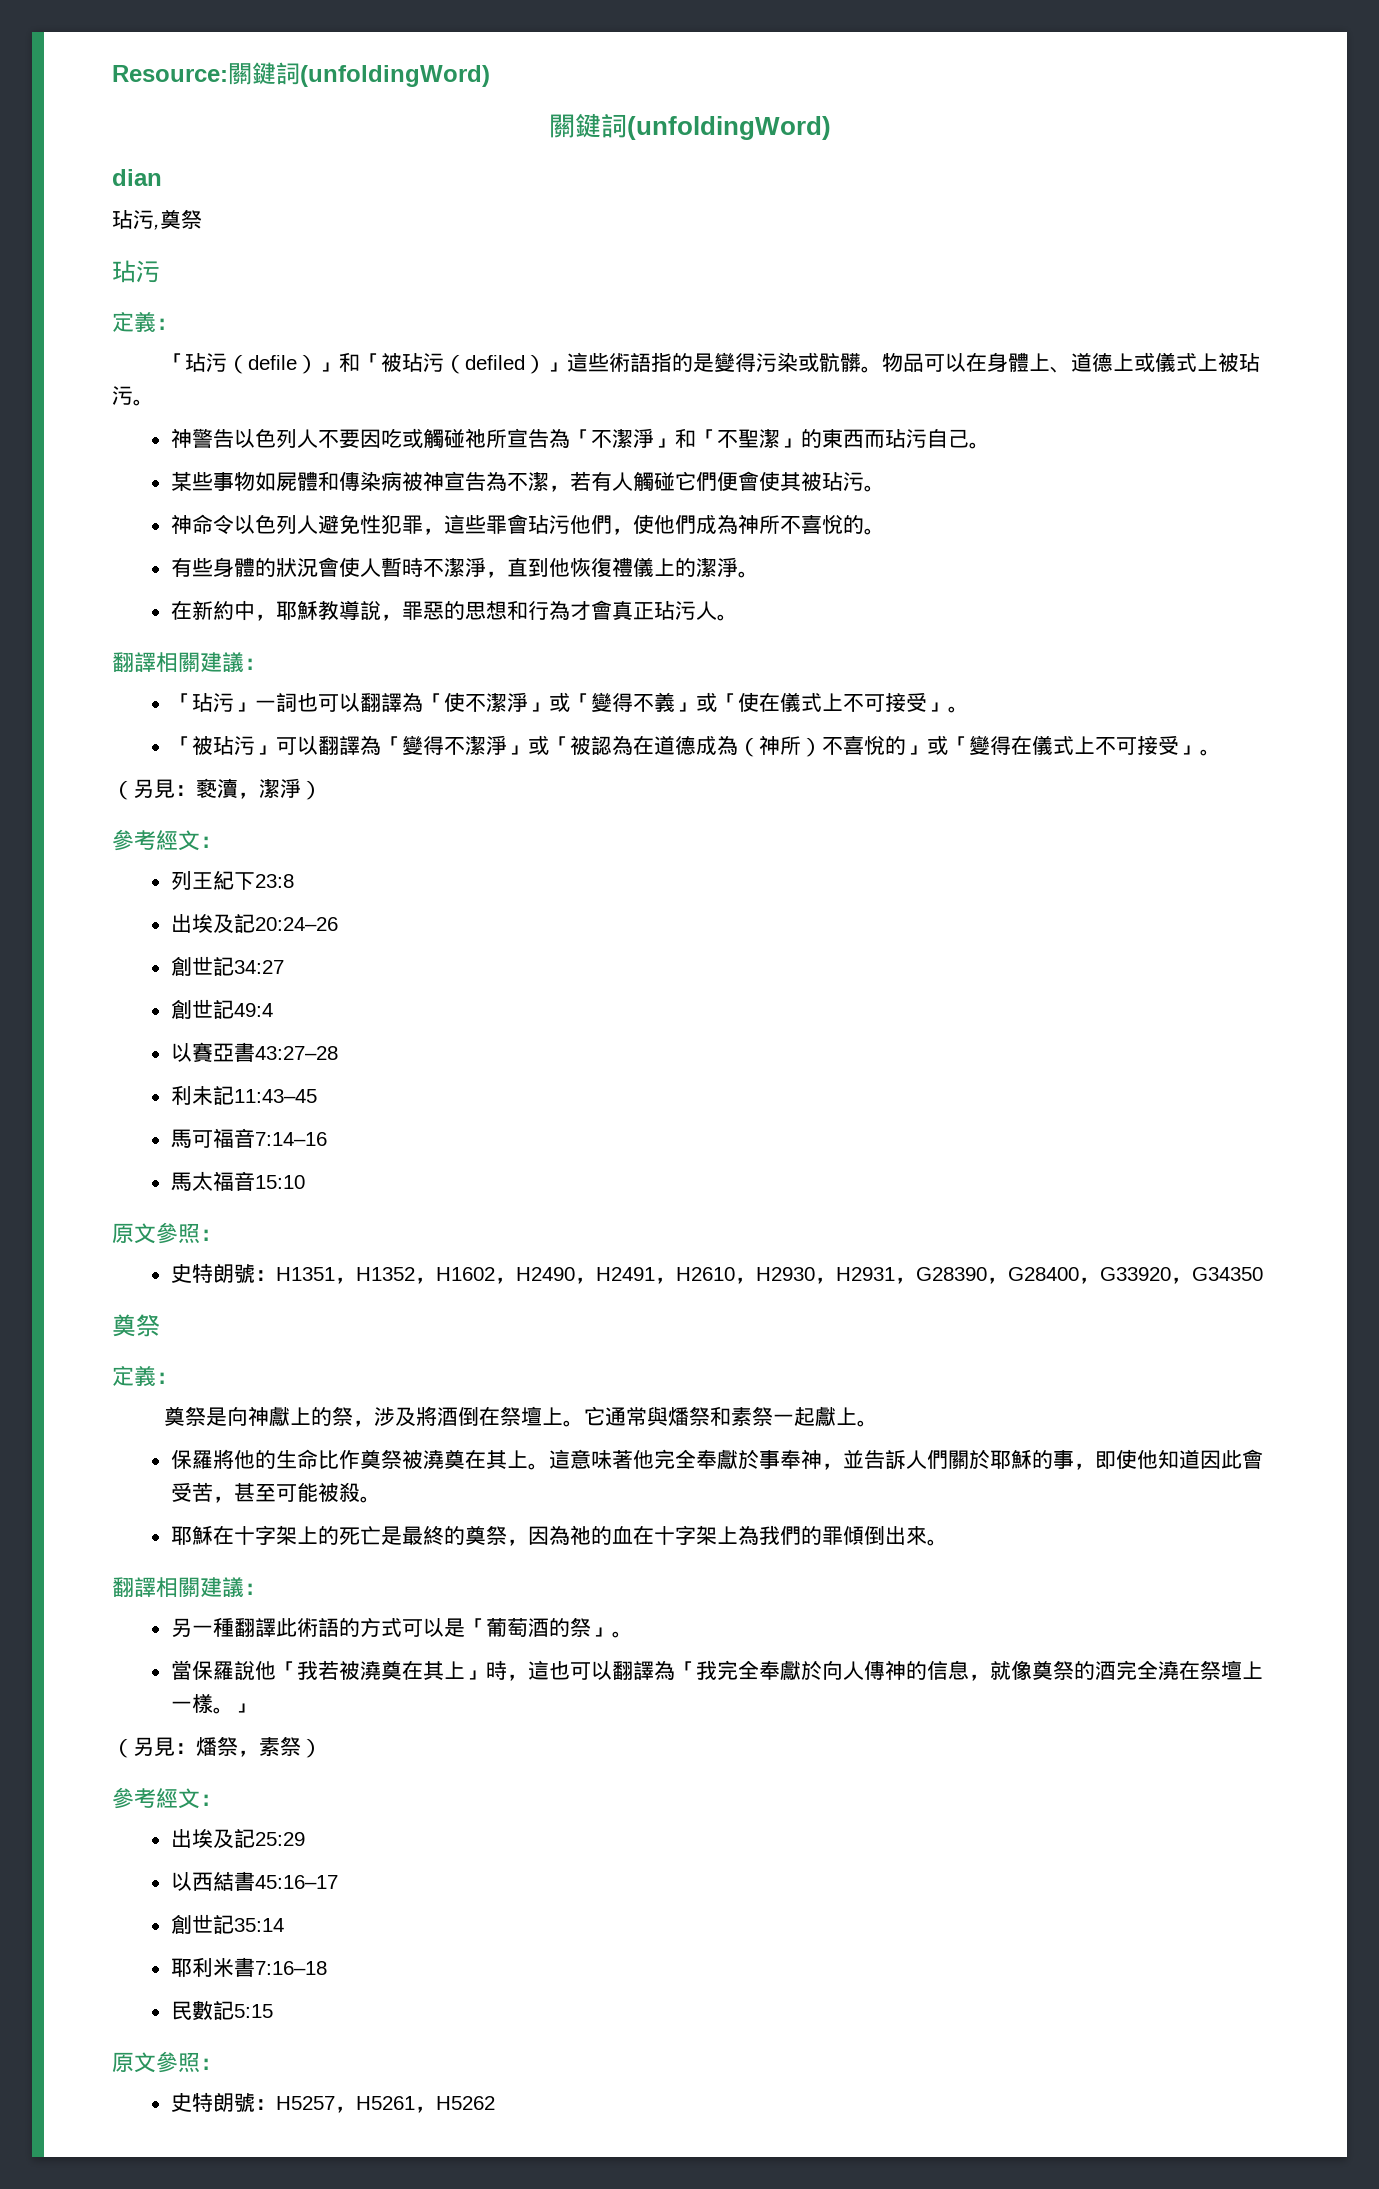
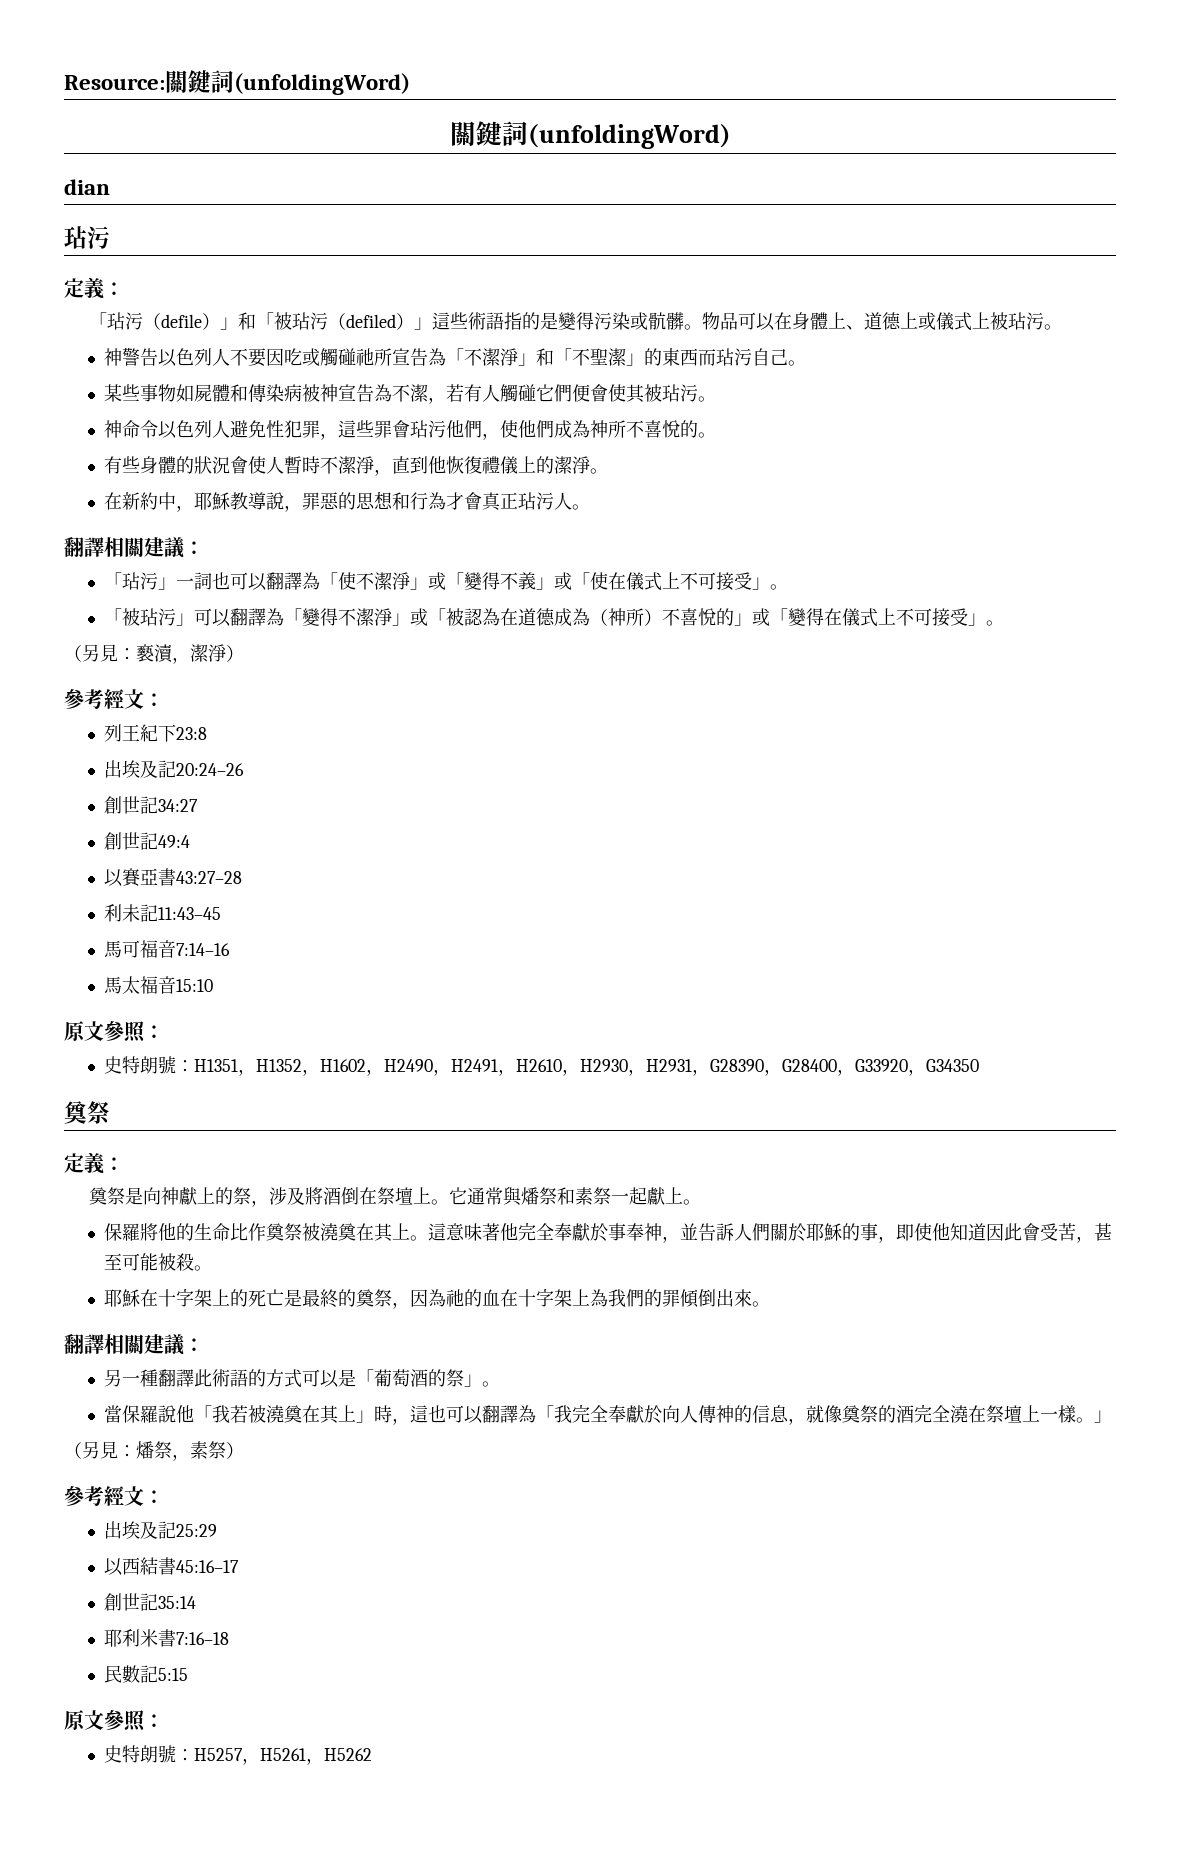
[112,209,202,230] // 玷污,奠祭 -> (110, 187) none

